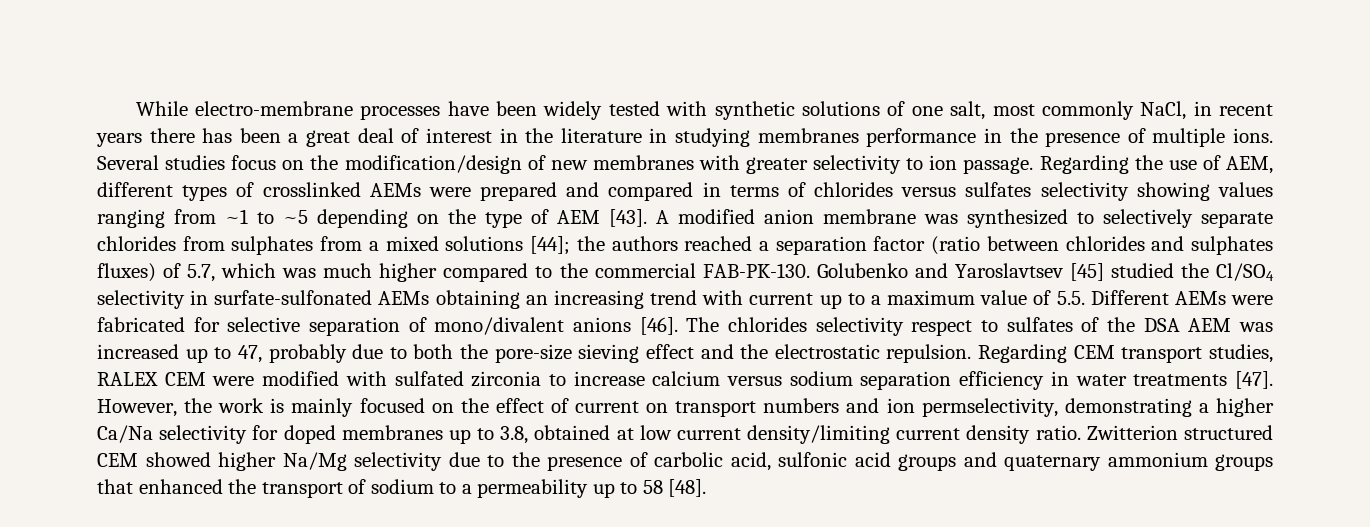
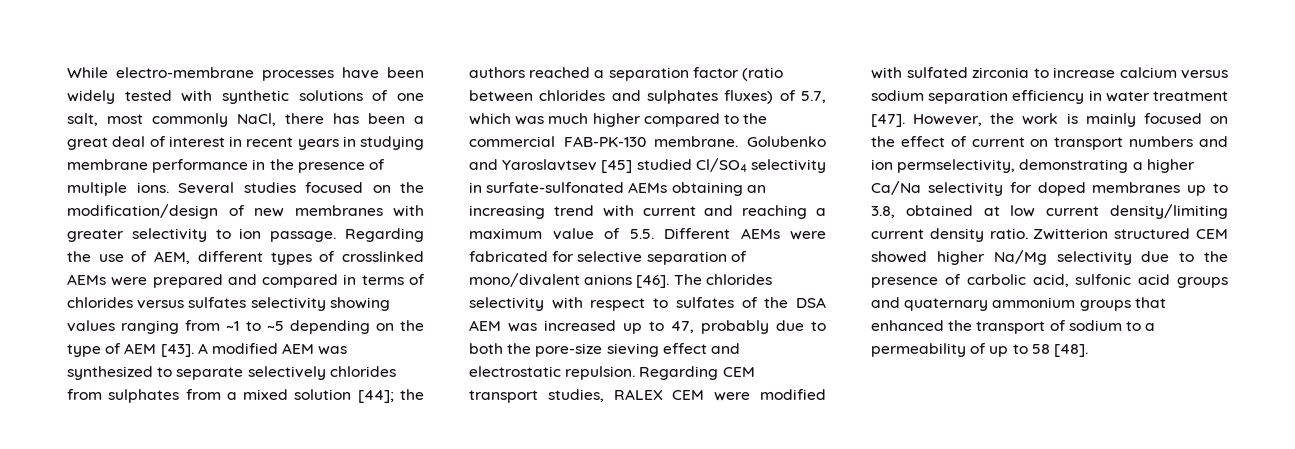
[1193,101,1274,116] [96,133,142,147] in recent years -> (276, 119) none
[525,128,642,143] the literature -> [246,137,339,150] recent years
[757,128,859,143] membranes -> [67,159,148,170] membrane
[231,155,277,170] focus -> [305,182,363,193] focused
[764,209,916,224] anion membrane -> [282,343,315,354] AEM
[1103,209,1273,228] selectively separate -> [176,366,326,380] separate selectively
[445,236,524,251] solutions -> [294,389,352,400] solution
[702,263,810,278] FAB-PK-130. -> [563,136,739,147] FAB-PK-130 membrane.
[1180,263,1209,278] the -> (692, 164) none
[819,293,865,309] up to -> [704,205,808,219] and reaching
(904, 326) none -> [551,297,583,309] with
[740,344,769,359] the -> (740, 348) none
[1133,374,1228,386] treatments -> [1153,91,1228,101] treatment
(589, 488) none -> [970,343,987,354] of

